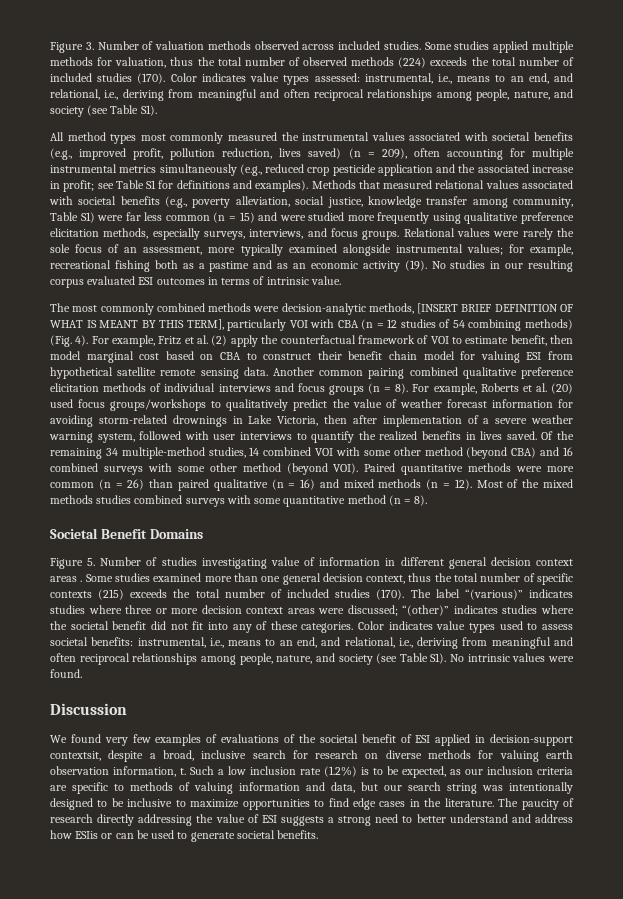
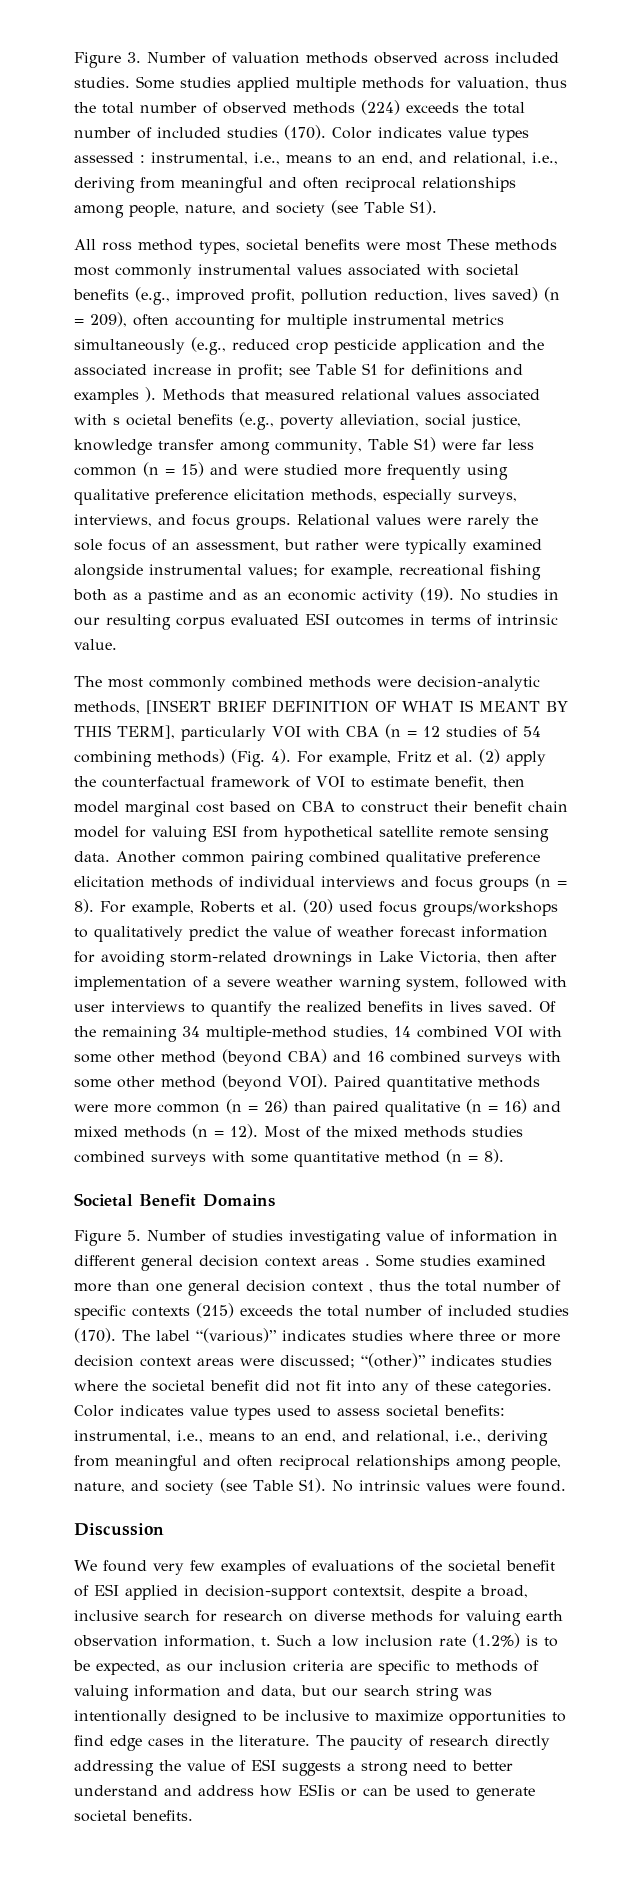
[314,73,360,82] assessed: -> [74,152,145,163] assessed :
[67,132,299,144] method types most commonly measured the -> [102,239,557,254] [74,264,192,279] ross method types, societal benefits were most These methods most commonly
[255,180,309,192] examples). -> [74,387,156,404] examples ).
[78,196,117,205] societal -> [113,414,172,426] s ocietal
[208,247,236,253] more -> [284,539,399,550] but rather were
[366,575,406,584] context, -> [312,1282,373,1293] context ,

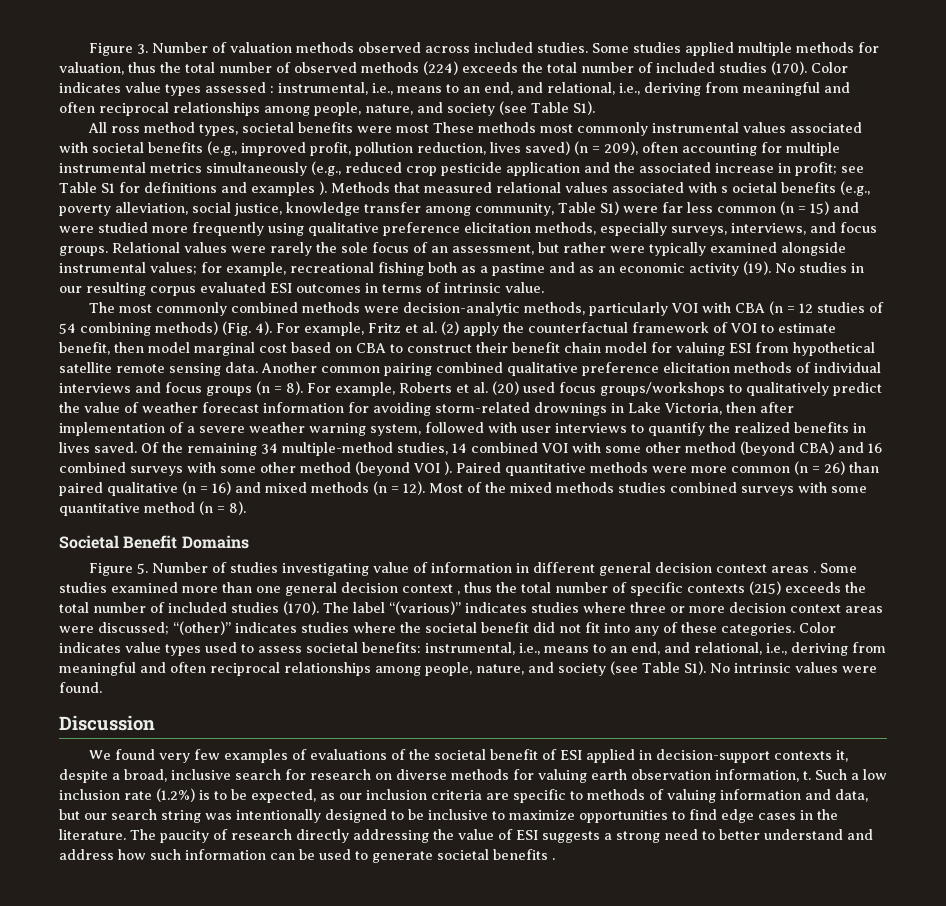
[146,700,568,714] [74,725,175,739] [INSERT BRIEF DEFINITION OF WHAT IS MEANT BY THIS TERM], -> (586, 308) none
[288,1074,328,1089] VOI). -> [413,461,452,475] VOI ).
[333,1585,405,1598] contextsit, -> [774,750,849,762] contexts it,
[298,1784,357,1797] ESIis or -> [150,849,266,860] such information
[132,1810,193,1821] benefits. -> [493,849,555,860] benefits .

